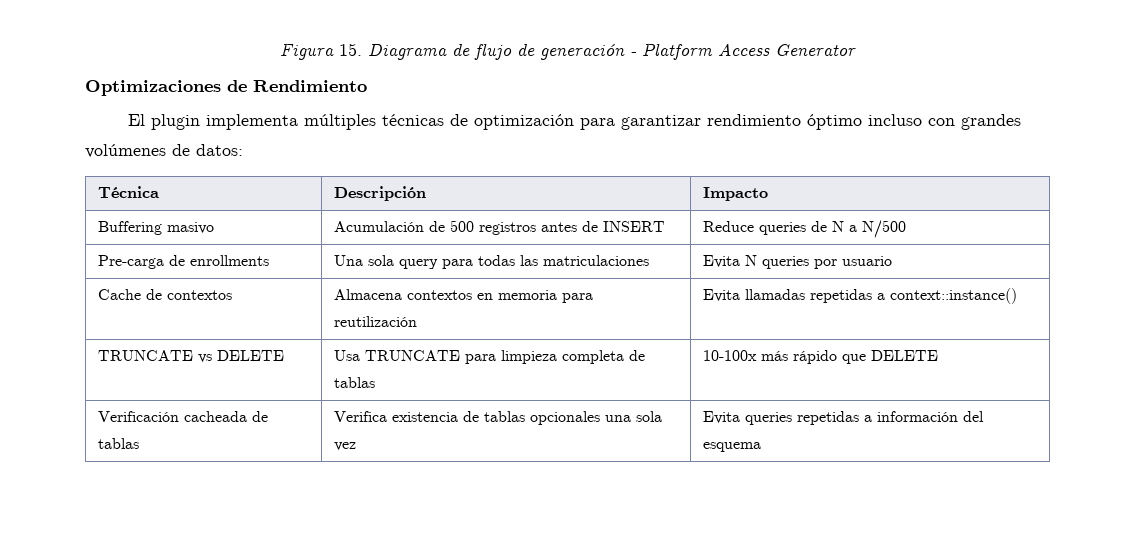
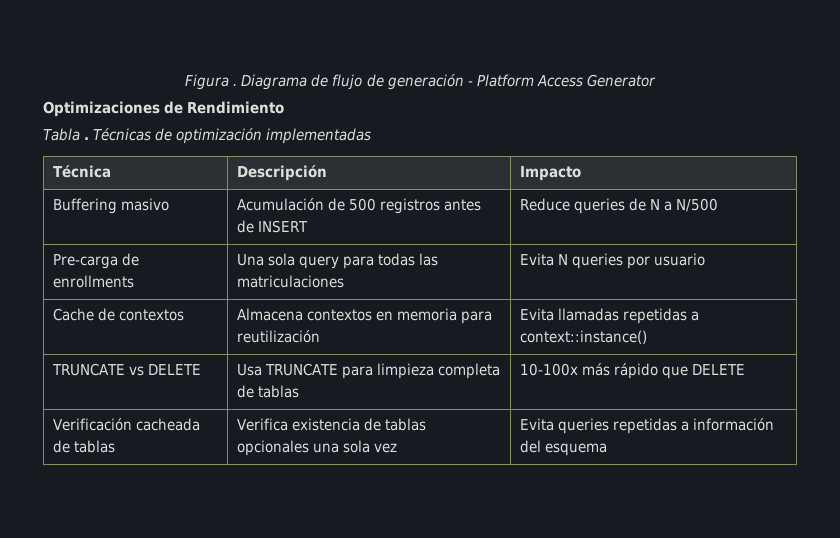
[339,43,362,56] 15. -> [233,84,238,86] .
[127,114,1021,130] [85,144,243,158] El plugin implementa múltiples técnicas de optimización para garantizar rendimiento óptimo incluso con grandes volúmenes de datos: -> [43,128,372,144] Tabla . Técnicas de optimización implementadas

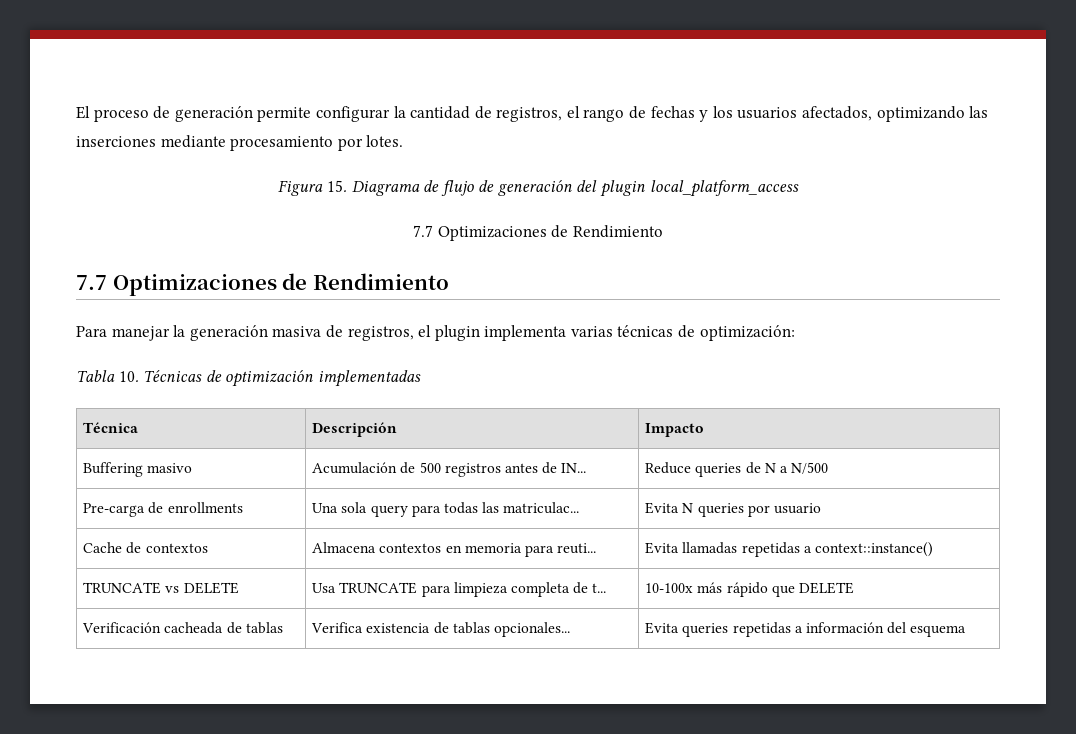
[185,74,238,90] Figura . -> [76,106,989,122] [76,135,404,151] [278,180,347,196] El proceso de generación permite configurar la cantidad de registros, el rango de fechas y los usuarios afectados, optimizando las inserciones mediante procesamiento por lotes. // Figura 15.
[467,74,656,87] [43,101,285,117] - Platform Access Generator // Optimizaciones de Rendimiento -> [576,180,799,197] [413,225,663,241] [76,273,449,296] [76,325,795,341] del plugin local_platform_access // 7.7 Optimizaciones de Rendimiento // 7.7 Optimizaciones de Rendimiento // Para manejar la generación masiva de registros, el plugin implementa varias técnicas de optimización:
[84,137,90,140] . -> [118,371,139,382] 10.
[257,220,308,233] INSERT -> [561,463,587,473] IN...
[236,275,344,288] matriculaciones -> [503,502,580,514] matriculac...
[236,330,320,343] reutilización -> [557,543,597,554] reuti...
[257,385,299,398] tablas -> [592,583,607,593] t...
[236,440,397,456] opcionales una sola vez -> [494,622,571,637] opcionales...

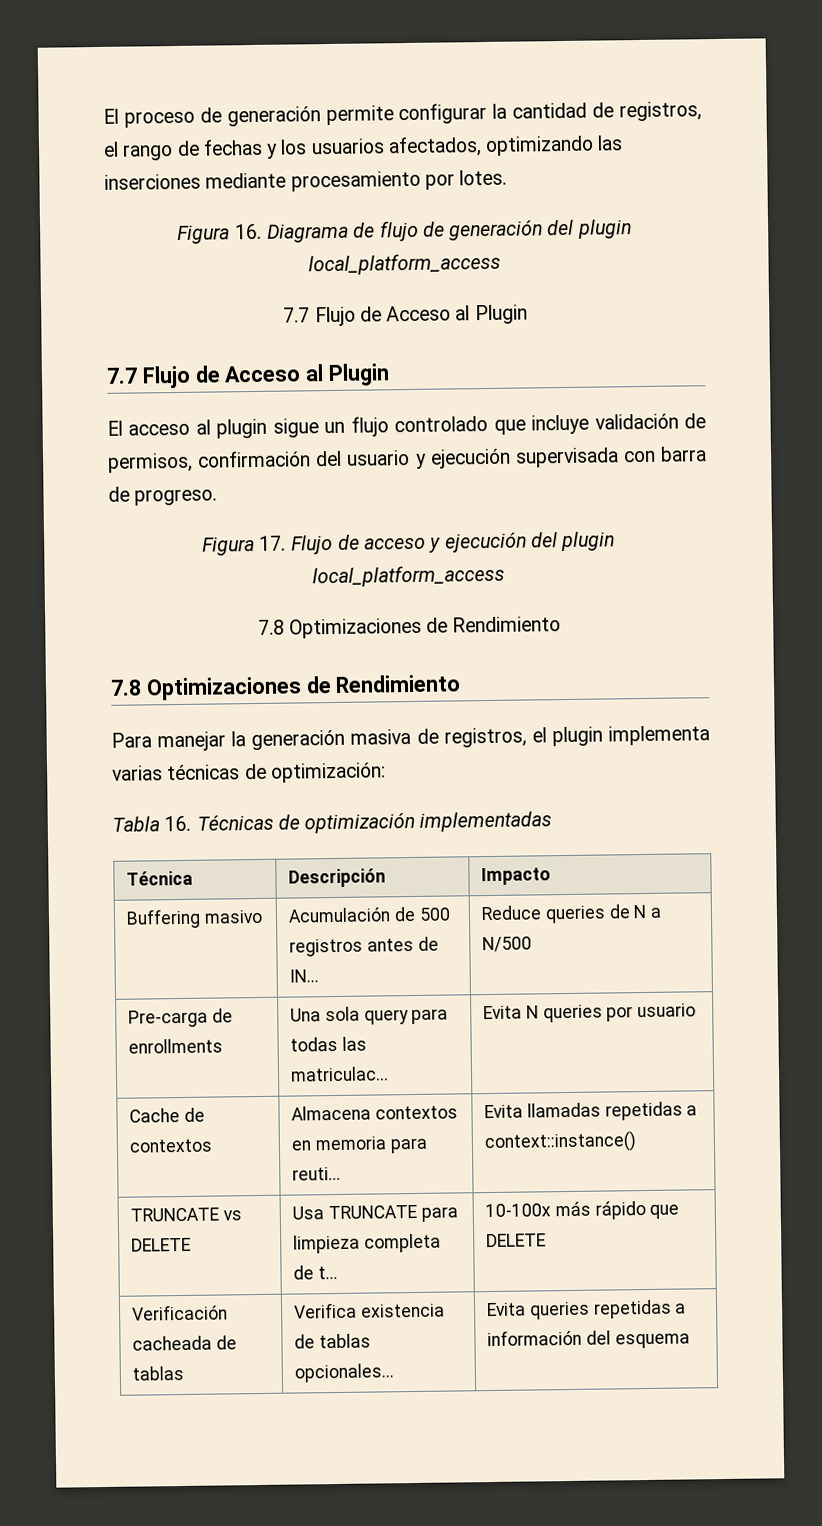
[326,180,347,192] 15. -> [234,223,263,240] 16.
[437,225,663,241] [76,275,107,290] Optimizaciones de Rendimiento // 7.7 -> [314,304,528,327] [106,363,391,389] [107,413,706,439] [107,446,707,473] [108,486,218,506] [201,531,616,556] [312,564,505,588] [257,616,562,639] [110,679,142,696] Flujo de Acceso al Plugin // 7.7 Flujo de Acceso al Plugin // El acceso al plugin sigue un flujo controlado que incluye validación de permisos, confirmación del usuario y ejecución supervisada con barra de progreso. // Figura 17. Flujo de acceso y ejecución del plugin local_platform_access // 7.8 Optimizaciones de Rendimiento // 7.8
[118,371,139,382] 10. -> [164,815,193,832] 16.

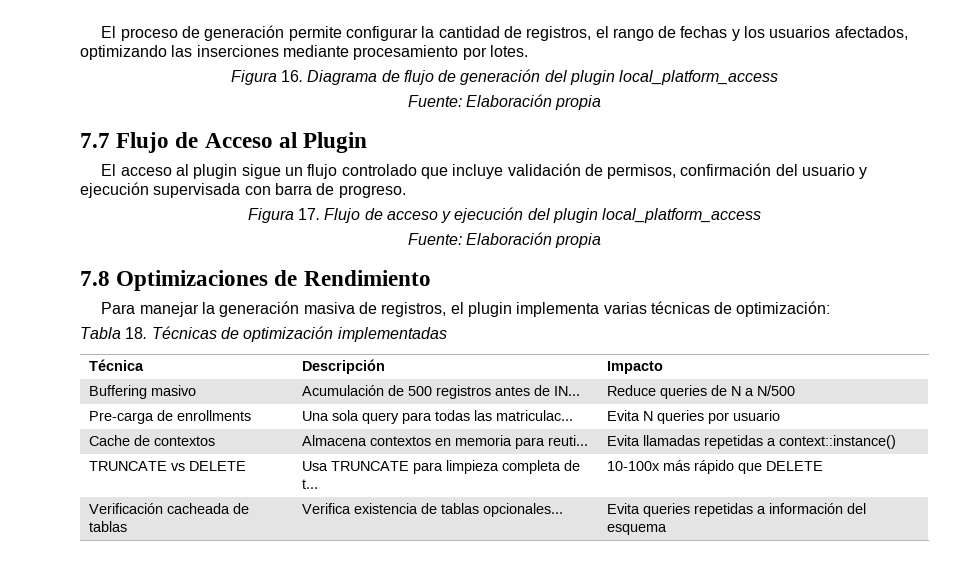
[283,304,528,327] 7.7 Flujo de Acceso al Plugin -> [407,94,602,110] Fuente: Elaboración propia
[257,616,562,639] 7.8 Optimizaciones de Rendimiento -> [407,232,602,248] Fuente: Elaboración propia
[164,815,193,832] 16. -> [125,327,148,339] 18.

